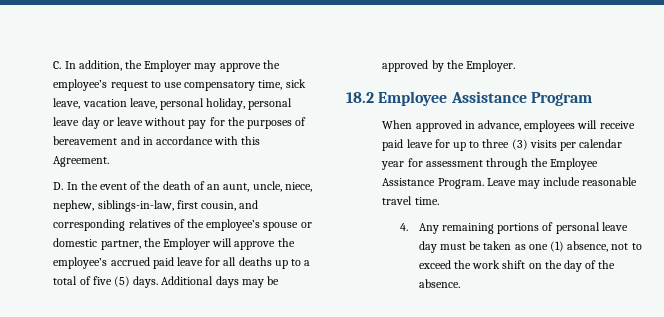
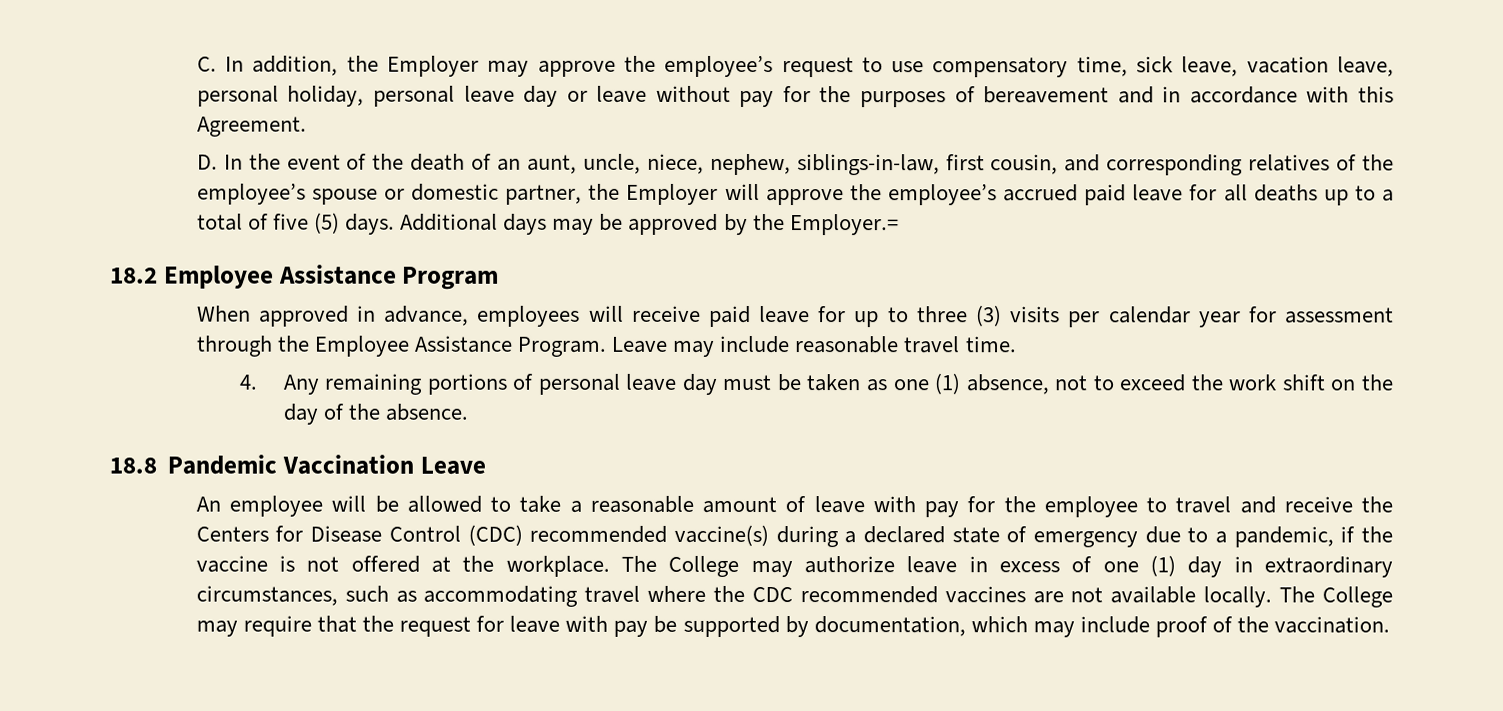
[466,60,516,72] Employer. -> [789,214,899,236] Employer.=
(460, 283) none -> [109,454,486,475] [195,495,1393,518] [195,524,1393,548] [195,555,1394,578] [195,585,1394,608] [195,615,1391,638] // 18.8 Pandemic Vaccination Leave // An employee will be allowed to take a reasonable amount of leave with pay for the employee to travel and receive the Centers for Disease Control (CDC) recommended vaccine(s) during a declared state of emergency due to a pandemic, if the vaccine is not offered at the workplace. The College may authorize leave in excess of one (1) day in extraordinary circumstances, such as accommodating travel where the CDC recommended vaccines are not available locally. The College may require that the request for leave with pay be supported by documentation, which may include proof of the vaccination.

